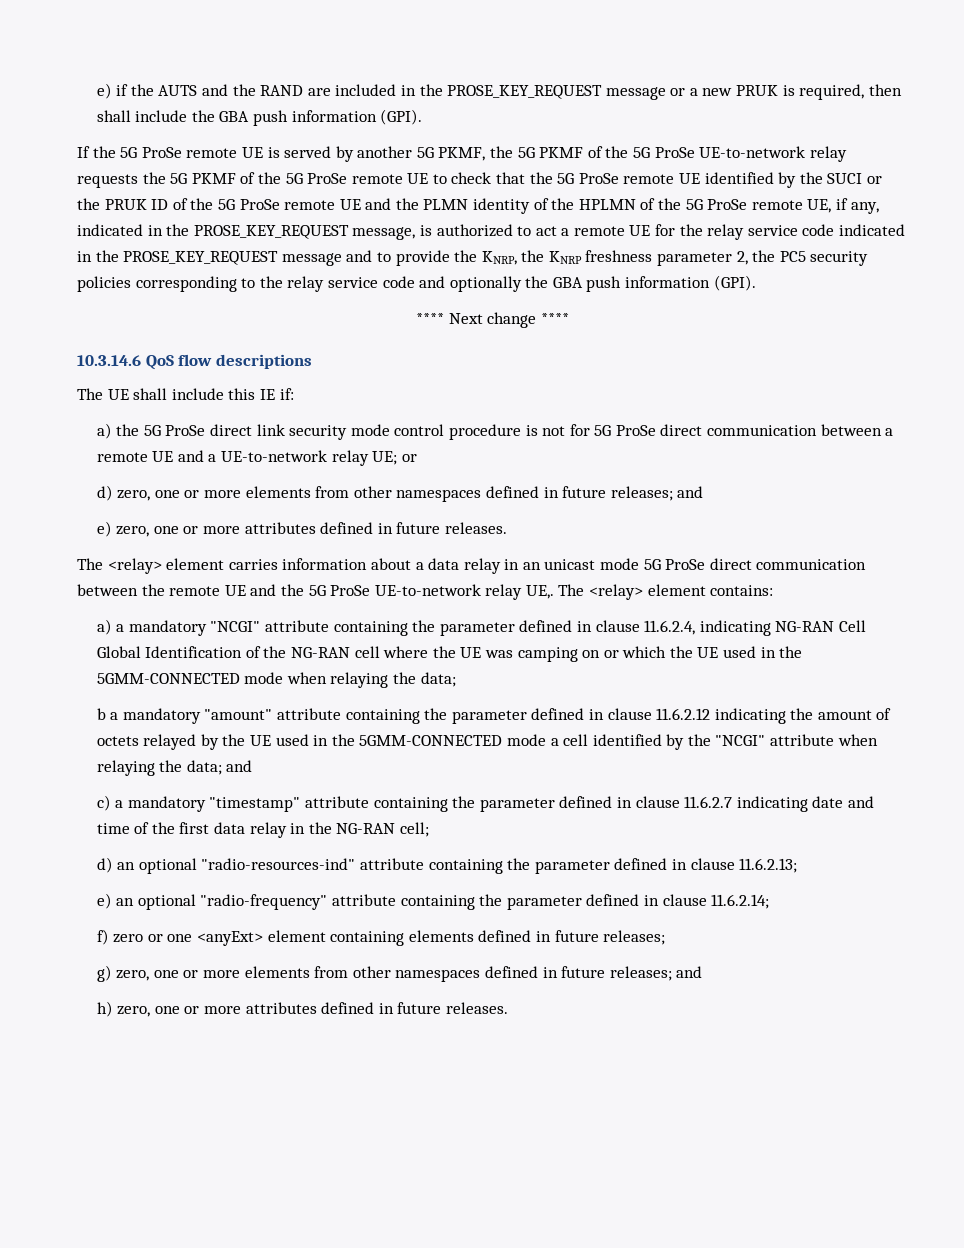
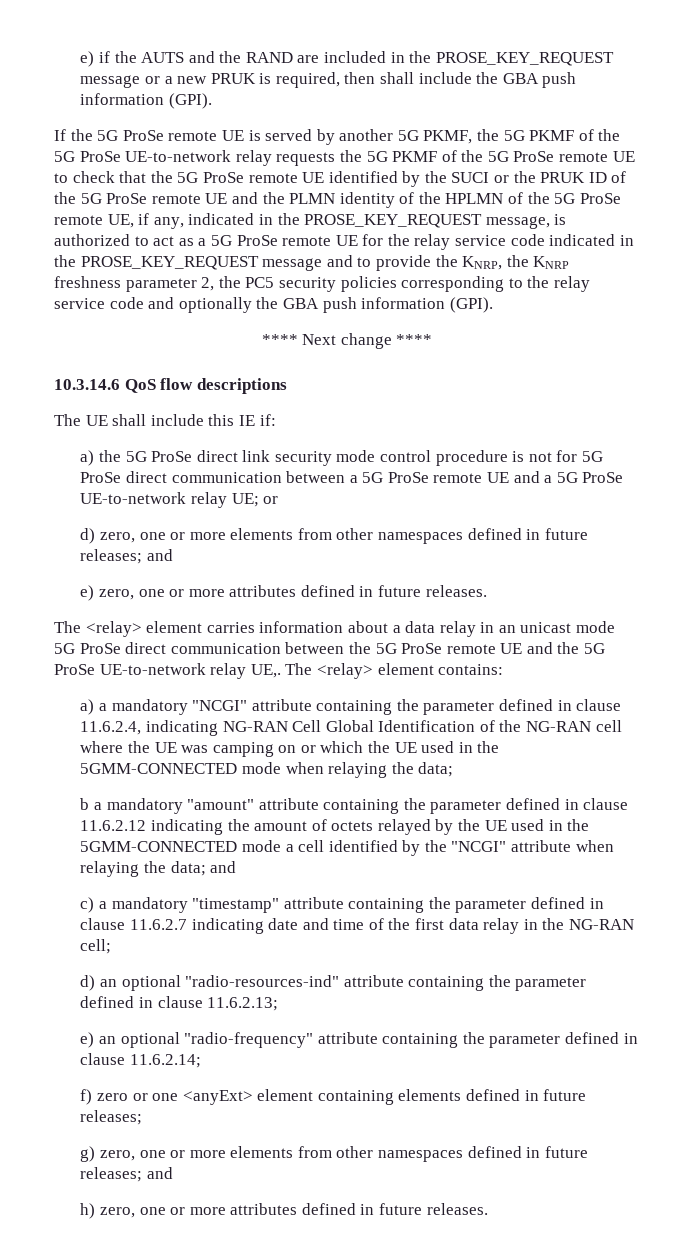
[561,228,570,236] a -> [178,235,278,246] as a 5G ProSe
(894, 432) none -> [362,472,429,483] 5G ProSe
(217, 458) none -> [556,472,624,483] 5G ProSe
(165, 590) none -> [375,643,443,654] 5G ProSe

